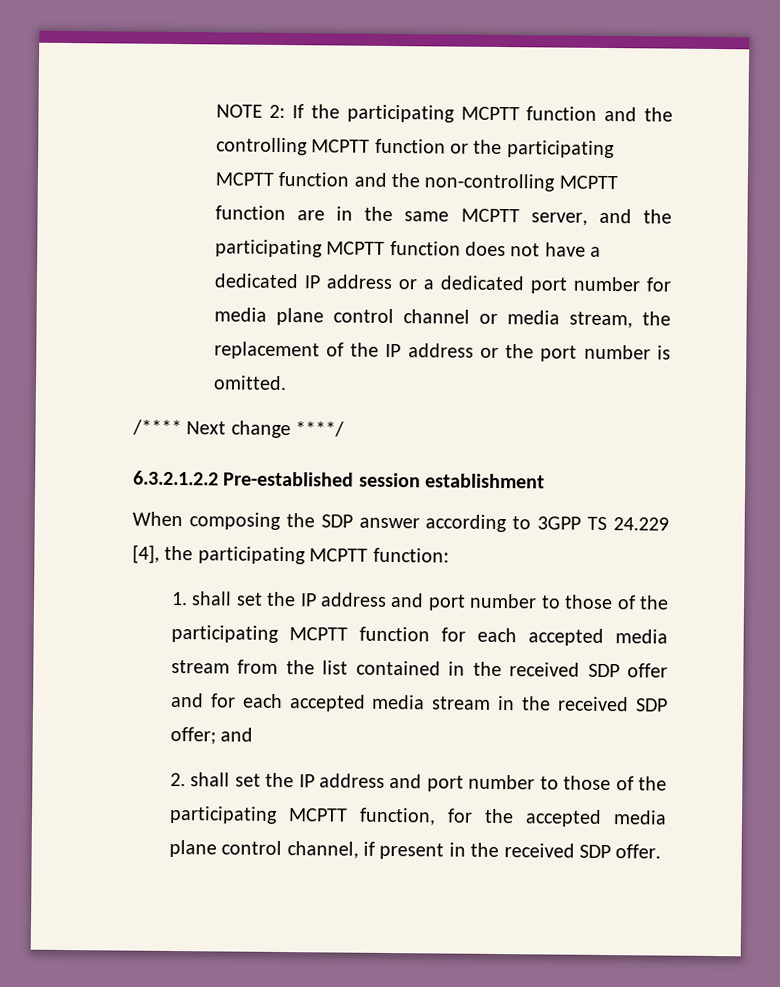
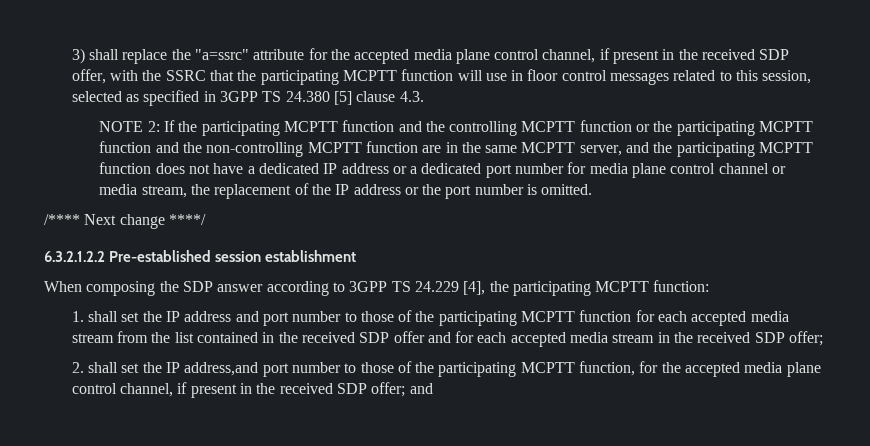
(215, 111) none -> [71,48,790,64] [71,69,812,85] [71,90,424,106] 3) shall replace the "a=ssrc" attribute for the accepted media plane control channel, if present in the received SDP offer, with the SSRC that the participating MCPTT function will use in floor control messages related to this session, selected as specified in 3GPP TS 24.380 [5] clause 4.3. //
[220,727,254,742] and -> (824, 338) none
[318,773,423,789] address and -> [184,362,259,376] address,and
[615,844,662,859] offer. -> [371,382,433,397] offer; and

